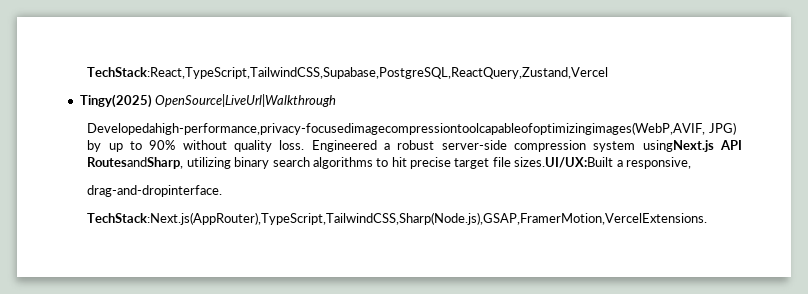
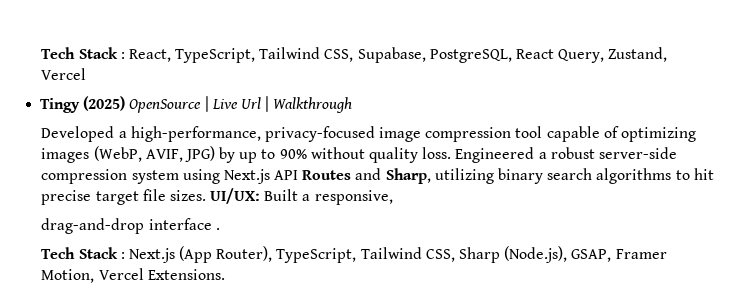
[87,67,609,79] [79,94,337,108] [87,122,706,135] TechStack:React,TypeScript,TailwindCSS,Supabase,PostgreSQL,ReactQuery,Zustand,Vercel // Tingy(2025) OpenSource|LiveUrl|Walkthrough // Developedahigh-performance,privacy-focusedimagecompressiontoolcapableofoptimizingimages(WebP,AVIF, -> [41,47,668,63] [41,68,87,80] [40,96,353,113] [41,126,697,142] [41,146,183,163] Tech Stack : React, TypeScript, Tailwind CSS, Supabase, PostgreSQL, React Query, Zustand, Vercel // Tingy (2025) OpenSource | Live Url | Walkthrough // Developed a high-performance, privacy-focused image compression tool capable of optimizing images (WebP, AVIF,
[642,140,742,152] [87,157,184,169] usingNext.js API RoutesandSharp, -> [182,168,431,184] using Next.js API Routes and Sharp,
[514,157,614,168] sizes.UI/UX:Built -> [169,188,299,204] sizes. UI/UX: Built
[87,185,223,197] [87,212,708,225] drag-and-dropinterface. // TechStack:Next.js(AppRouter),TypeScript,TailwindCSS,Sharp(Node.js),GSAP,FramerMotion,VercelExtensions. -> [41,218,220,234] [41,246,667,263] [41,268,225,283] drag-and-drop interface . // Tech Stack : Next.js (App Router), TypeScript, Tailwind CSS, Sharp (Node.js), GSAP, Framer Motion, Vercel Extensions.

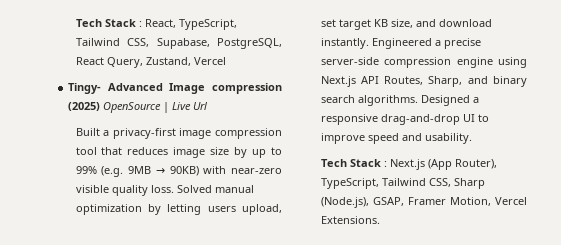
[40,98,81,113] Tingy -> [68,83,282,94] Tingy- Advanced Image compression
[265,96,353,113] [41,126,697,142] [41,146,452,163] | Walkthrough // Developed a high-performance, privacy-focused image compression tool capable of optimizing images (WebP, AVIF, JPG) by up to 90% without quality loss. -> [75,128,282,139] [75,147,282,158] [75,166,282,177] [75,185,254,196] [75,204,282,215] [320,19,492,30] [320,38,369,49] // Built a privacy-first image compression tool that reduces image size by up to 99% (e.g. 9MB → 90KB) with near-zero visible quality loss. Solved manual optimization by letting users upload, set target KB size, and download instantly.
[550,147,595,159] robust -> [443,38,481,49] precise
[131,170,179,184] system -> [456,57,493,68] engine
[302,168,714,184] [41,188,393,205] [41,218,220,234] Routes and Sharp, utilizing binary search algorithms to hit precise target file sizes. UI/UX: Built a responsive, // drag-and-drop interface . -> [384,76,527,87] [320,95,479,106] [320,114,489,125] [320,133,472,144] Routes, Sharp, and binary search algorithms. Designed a responsive drag-and-drop UI to improve speed and usability.

